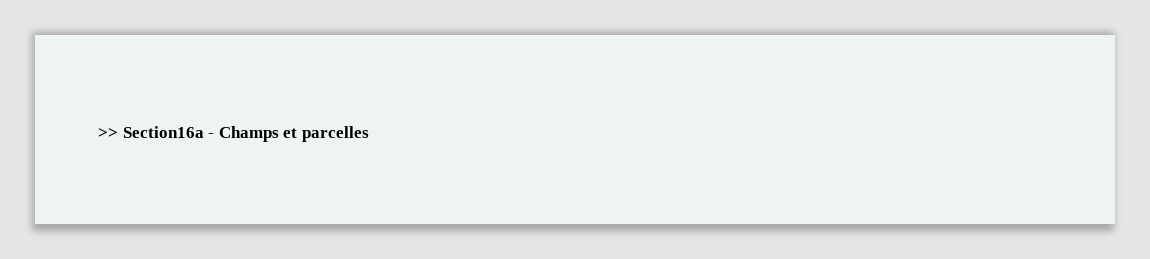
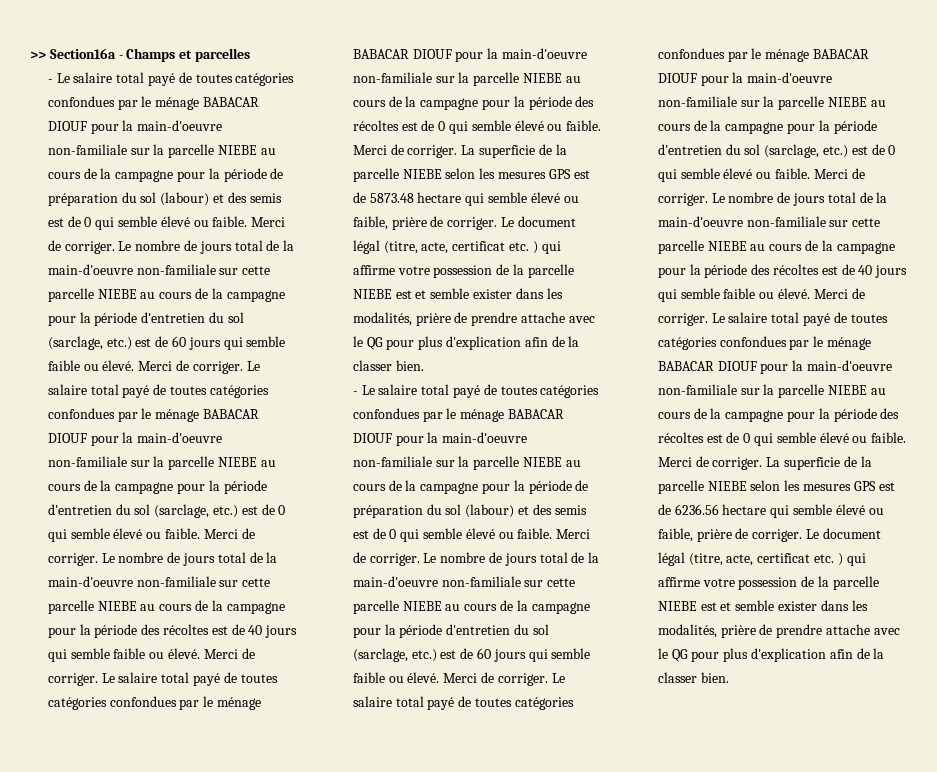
(369, 134) none -> [47,72,295,86] [47,96,259,110] [47,120,223,134] [47,144,276,158] [47,168,284,182] [47,192,282,206] [47,216,286,230] [47,240,295,254] [47,264,271,275] [47,288,285,302] [47,312,244,326] [47,336,286,350] [47,360,260,374] [47,384,269,398] [47,408,259,422] [47,432,223,446] [47,456,276,470] [47,480,267,494] [47,504,286,518] [47,528,255,542] [47,552,278,566] [47,576,271,587] [47,600,285,614] [47,624,298,638] [47,648,255,662] [47,672,278,686] [47,696,261,710] [352,48,587,62] [352,72,581,86] [352,96,595,110] [352,120,602,134] [352,144,567,158] [352,168,590,182] [352,192,579,206] [352,216,576,230] [352,240,561,254] [352,264,574,278] [352,288,563,299] [352,312,595,326] [352,336,580,350] [352,360,424,371] [352,384,600,398] [352,408,564,422] [352,432,528,446] [352,456,581,470] [352,480,589,494] [352,504,587,518] [352,528,591,542] [352,552,600,566] [352,576,576,587] [352,600,590,614] [352,624,549,638] [352,648,591,662] [352,672,565,686] [352,696,574,710] [657,48,869,62] [657,72,833,86] [657,96,886,110] [657,120,877,134] [657,144,896,158] [657,168,865,182] [657,192,888,206] [657,216,881,227] [657,240,895,254] [657,264,908,278] [657,288,865,302] [657,312,888,326] [657,336,871,350] [657,360,892,374] [657,384,886,398] [657,408,900,422] [657,432,907,446] [657,456,872,470] [657,480,895,494] [657,504,884,518] [657,528,881,542] [657,552,866,566] [657,576,879,590] [657,600,868,611] [657,624,900,638] [657,648,885,662] [657,672,729,683] // - Le salaire total payé de toutes catégories confondues par le ménage BABACAR DIOUF pour la main-d'oeuvre non-familiale sur la parcelle NIEBE au cours de la campagne pour la période de préparation du sol (labour) et des semis est de 0 qui semble élevé ou faible. Merci de corriger. Le nombre de jours total de la main-d'oeuvre non-familiale sur cette parcelle NIEBE au cours de la campagne pour la période d'entretien du sol (sarclage, etc.) est de 60 jours qui semble faible ou élevé. Merci de corriger. Le salaire total payé de toutes catégories confondues par le ménage BABACAR DIOUF pour la main-d'oeuvre non-familiale sur la parcelle NIEBE au cours de la campagne pour la période d'entretien du sol (sarclage, etc.) est de 0 qui semble élevé ou faible. Merci de corriger. Le nombre de jours total de la main-d'oeuvre non-familiale sur cette parcelle NIEBE au cours de la campagne pour la période des récoltes est de 40 jours qui semble faible ou élevé. Merci de corriger. Le salaire total payé de toutes catégories confondues par le ménage BABACAR DIOUF pour la main-d'oeuvre non-familiale sur la parcelle NIEBE au cours de la campagne pour la période des récoltes est de 0 qui semble élevé ou faible. Merci de corriger. La superficie de la parcelle NIEBE selon les mesures GPS est de 5873.48 hectare qui semble élevé ou faible, prière de corriger. Le document légal (titre, acte, certificat etc. ) qui affirme votre possession de la parcelle NIEBE est et semble exister dans les modalités, prière de prendre attache avec le QG pour plus d'explication afin de la classer bien. // - Le salaire total payé de toutes catégories confondues par le ménage BABACAR DIOUF pour la main-d'oeuvre non-familiale sur la parcelle NIEBE au cours de la campagne pour la période de préparation du sol (labour) et des semis est de 0 qui semble élevé ou faible. Merci de corriger. Le nombre de jours total de la main-d'oeuvre non-familiale sur cette parcelle NIEBE au cours de la campagne pour la période d'entretien du sol (sarclage, etc.) est de 60 jours qui semble faible ou élevé. Merci de corriger. Le salaire total payé de toutes catégories confondues par le ménage BABACAR DIOUF pour la main-d'oeuvre non-familiale sur la parcelle NIEBE au cours de la campagne pour la période d'entretien du sol (sarclage, etc.) est de 0 qui semble élevé ou faible. Merci de corriger. Le nombre de jours total de la main-d'oeuvre non-familiale sur cette parcelle NIEBE au cours de la campagne pour la période des récoltes est de 40 jours qui semble faible ou élevé. Merci de corriger. Le salaire total payé de toutes catégories confondues par le ménage BABACAR DIOUF pour la main-d'oeuvre non-familiale sur la parcelle NIEBE au cours de la campagne pour la période des récoltes est de 0 qui semble élevé ou faible. Merci de corriger. La superficie de la parcelle NIEBE selon les mesures GPS est de 6236.56 hectare qui semble élevé ou faible, prière de corriger. Le document légal (titre, acte, certificat etc. ) qui affirme votre possession de la parcelle NIEBE est et semble exister dans les modalités, prière de prendre attache avec le QG pour plus d'explication afin de la classer bien.

